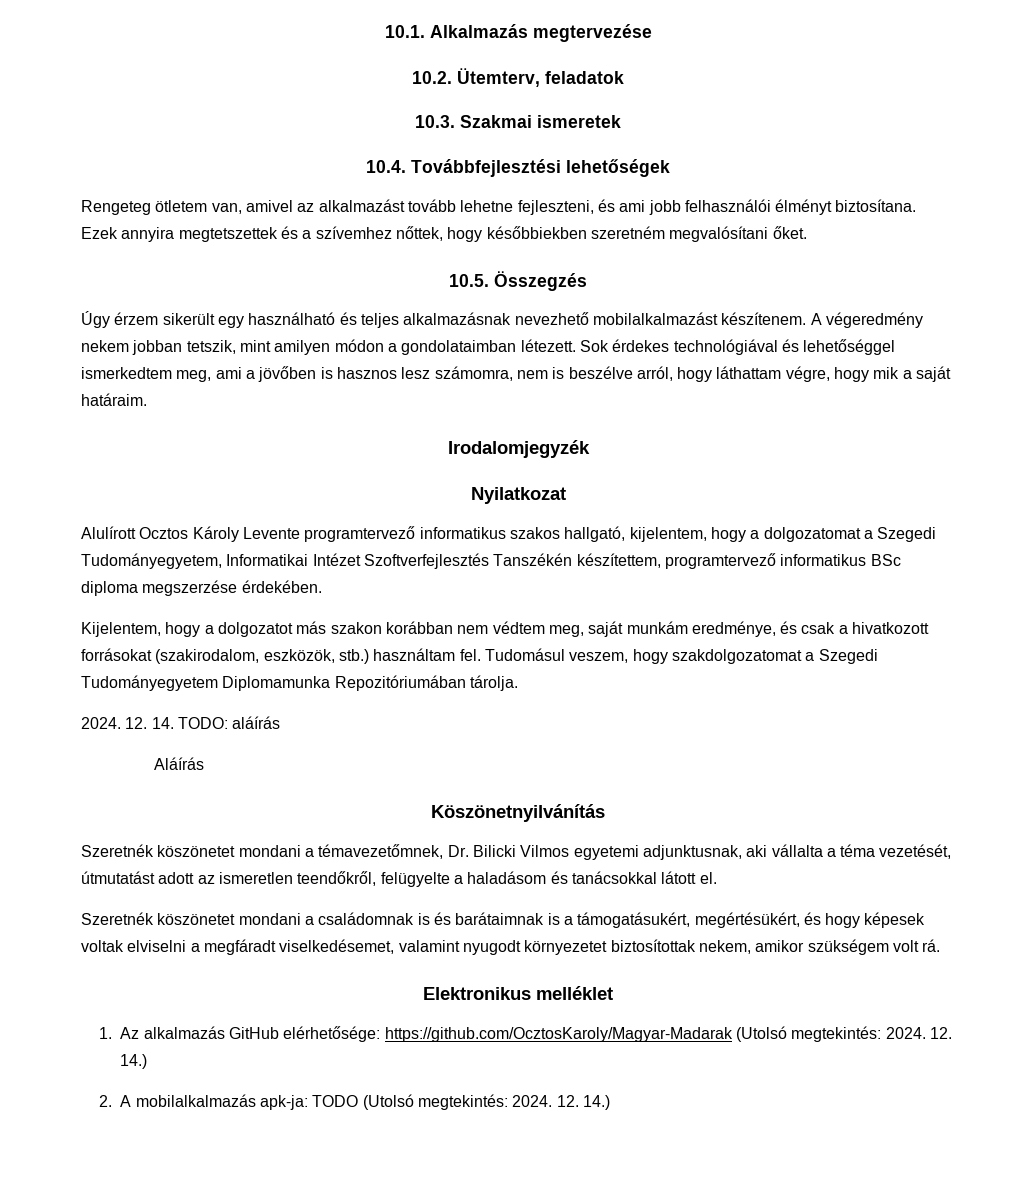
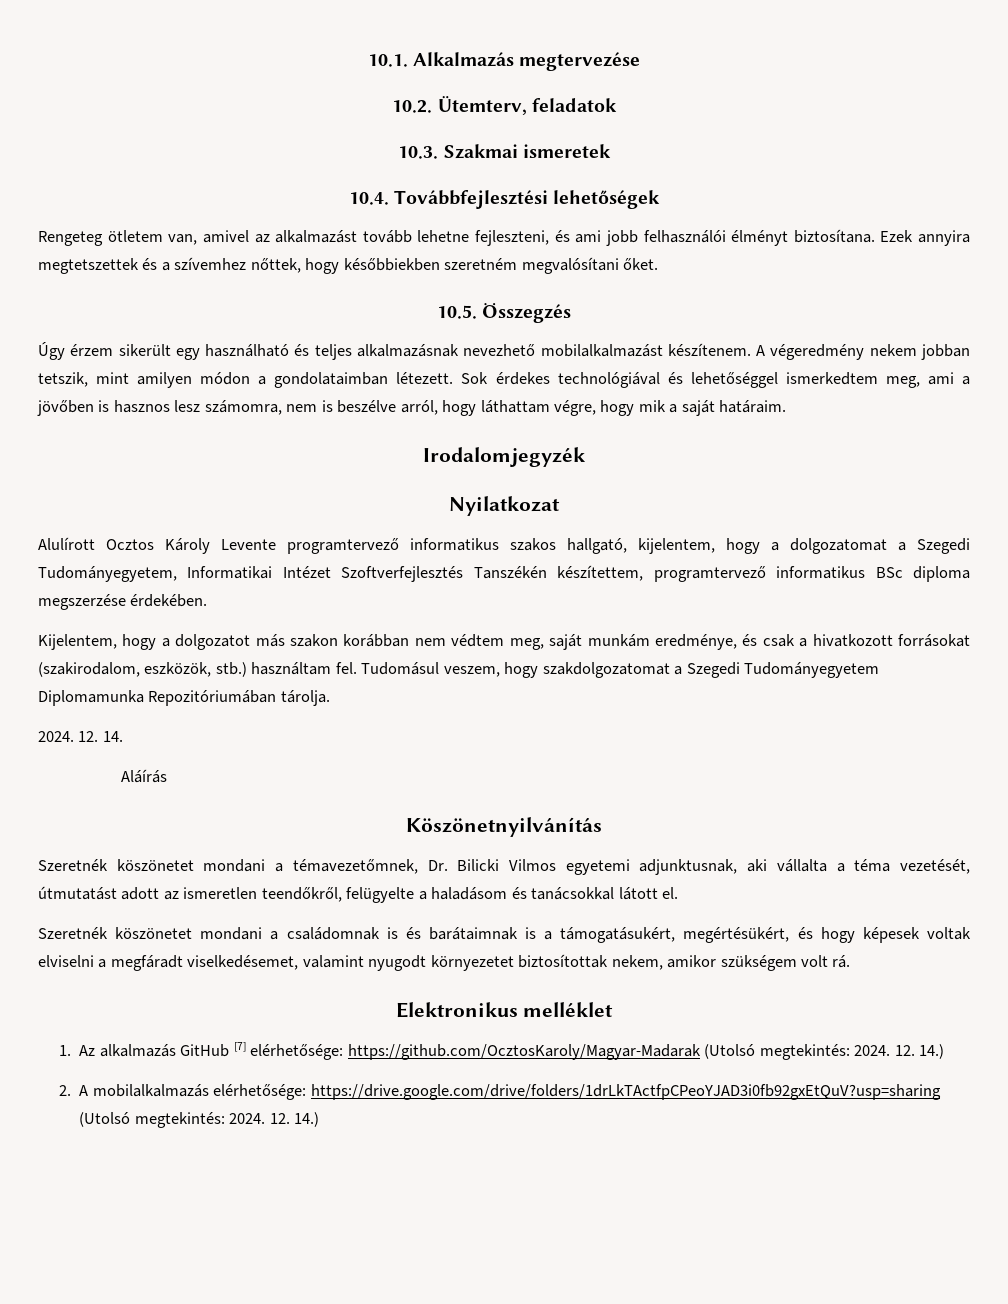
[177,716,281,729] TODO: aláírás -> (123, 736) none
(279, 1033) none -> [233,1042,246,1052] [7]
[259,1095,359,1110] apk-ja: TODO -> [213,1084,941,1100] elérhetősége: https://drive.google.com/drive/folders/1drLkTActfpCPeoYJAD3i0fb92gxEtQuV?usp=sharing

